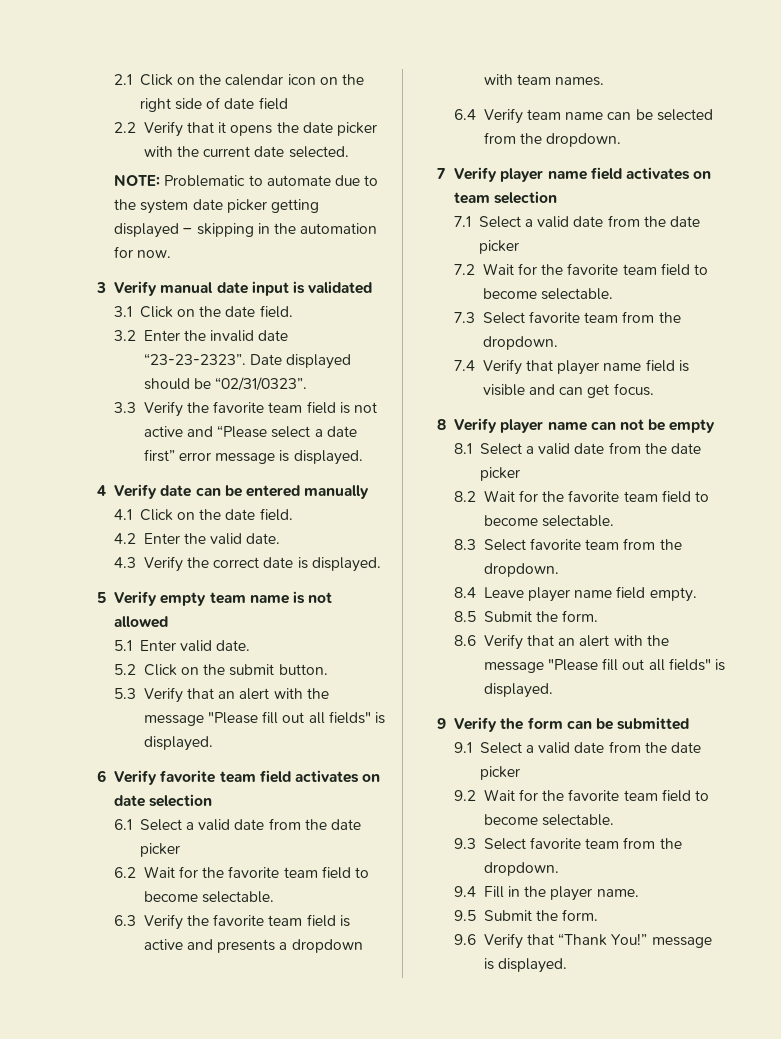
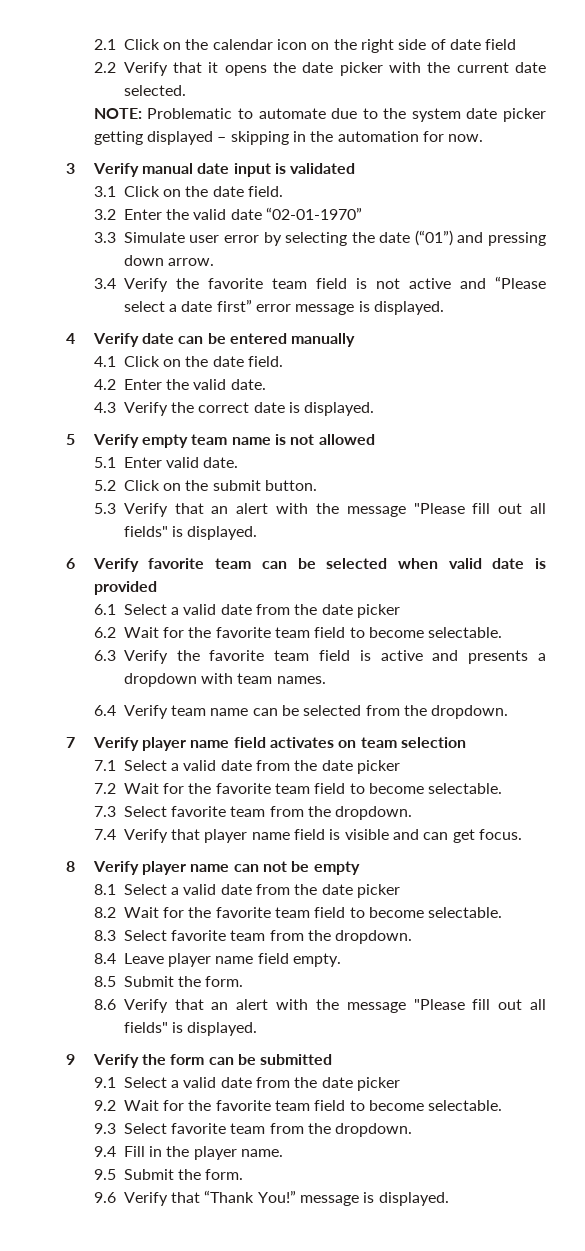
[210,330,289,342] [143,353,352,369] [143,377,308,391] [114,402,137,413] invalid date “23-23-2323”. Date displayed should be “02/31/0323”. // 3.3 -> [193,207,363,220] [93,230,546,246] [123,255,215,266] [93,278,116,289] valid date “02-01-1970” // 3.3 Simulate user error by selecting the date (“01”) and pressing down arrow. // 3.4
[259,770,381,783] [114,794,213,807] field activates on date selection -> [261,558,547,569] [93,581,157,595] can be selected when valid date is provided

